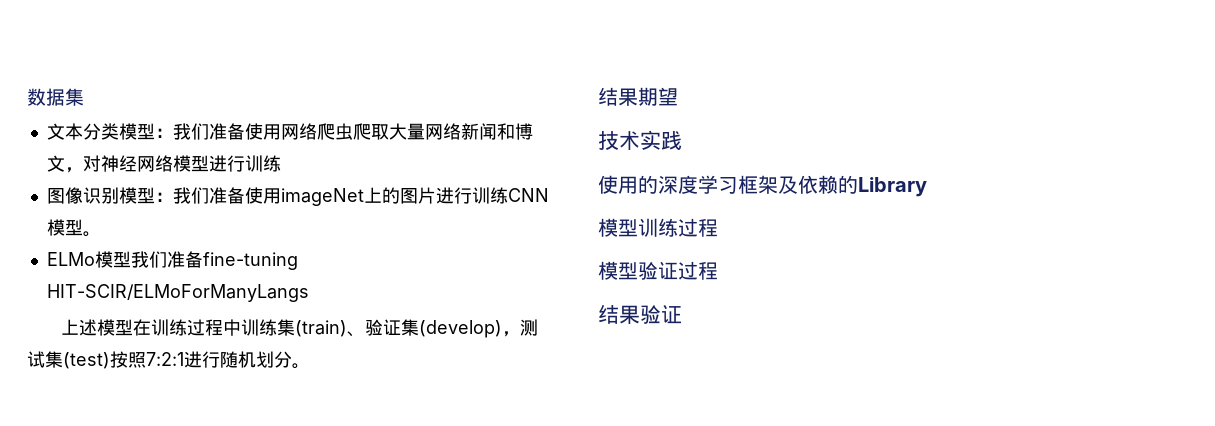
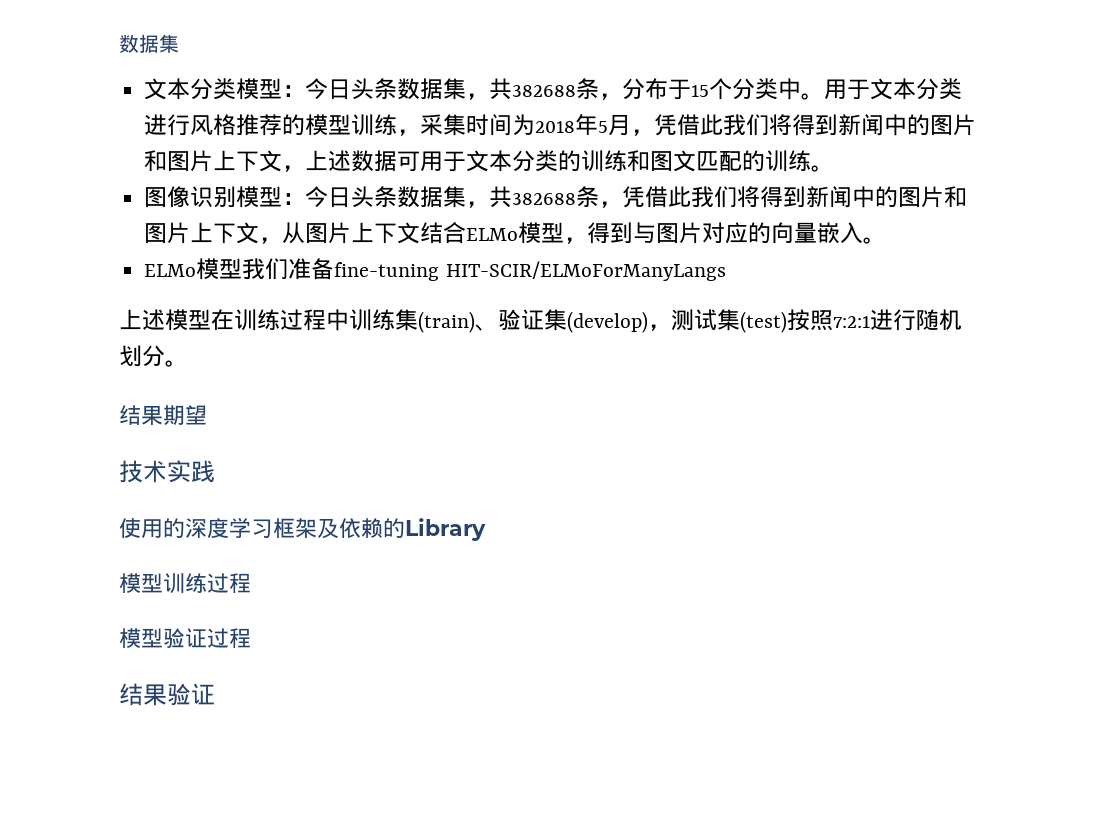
[172,123,533,140] [46,155,281,173] [46,187,549,206] [46,219,83,236] 我们准备使用网络爬虫爬取大量网络新闻和博文，对神经网络模型进行训练 // 图像识别模型：我们准备使用imageNet上的图片进行训练CNN模型 -> [305,78,963,100] [144,114,977,136] [144,150,835,172] [144,186,968,208] [144,222,864,244] 今日头条数据集，共382688条，分布于15个分类中。用于文本分类进行风格推荐的模型训练，采集时间为2018年5月，凭借此我们将得到新闻中的图片和图片上下文，上述数据可用于文本分类的训练和图文匹配的训练。 // 图像识别模型：今日头条数据集，共382688条，凭借此我们将得到新闻中的图片和图片上下文，从图片上下文结合ELMo模型，得到与图片对应的向量嵌入

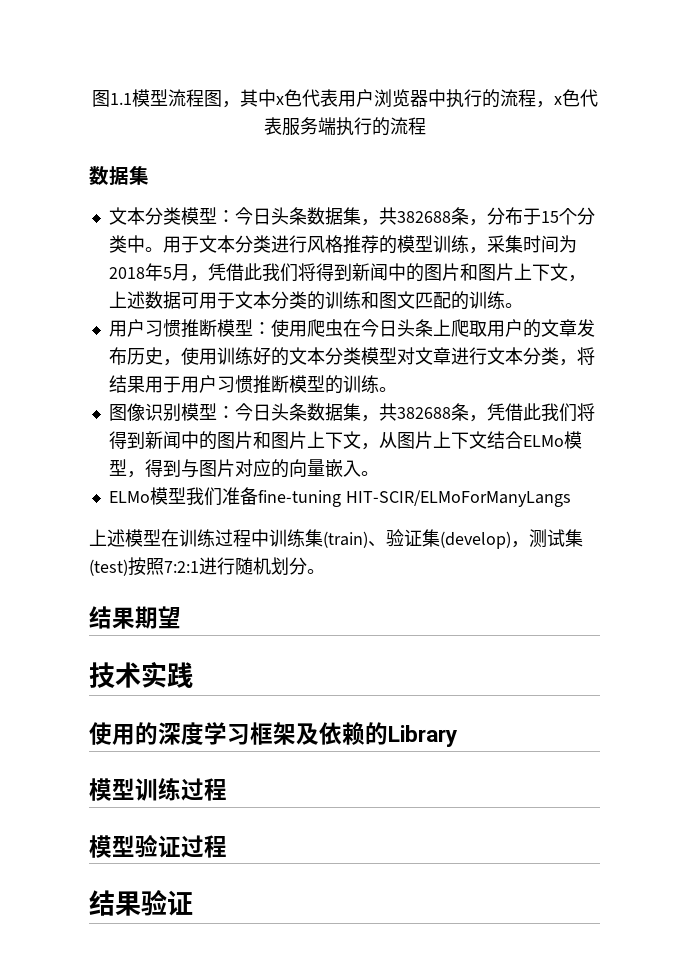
(119, 43) none -> [91,89,598,108] [263,117,426,136] 图1.1模型流程图，其中x色代表用户浏览器中执行的流程，x色代表服务端执行的流程 //
(835, 168) none -> [108,319,595,338] [108,347,595,366] [108,375,397,394] // 用户习惯推断模型：使用爬虫在今日头条上爬取用户的文章发布历史，使用训练好的文本分类模型对文章进行文本分类，将结果用于用户习惯推断模型的训练。

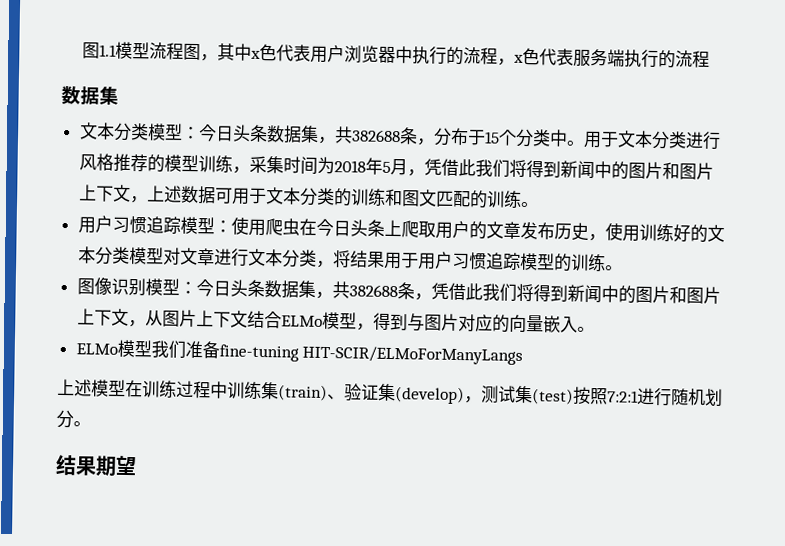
[180,319,217,338] 推断 -> [145,216,181,234] 追踪
[252,375,289,394] 推断 -> [485,252,521,270] 追踪
[89,662,193,688] [89,722,457,747] [89,778,227,801] [89,834,227,858] [89,890,193,916] // 技术实践 // 使用的深度学习框架及依赖的Library // 模型训练过程 // 模型验证过程 // 结果验证 -> (137, 465) none

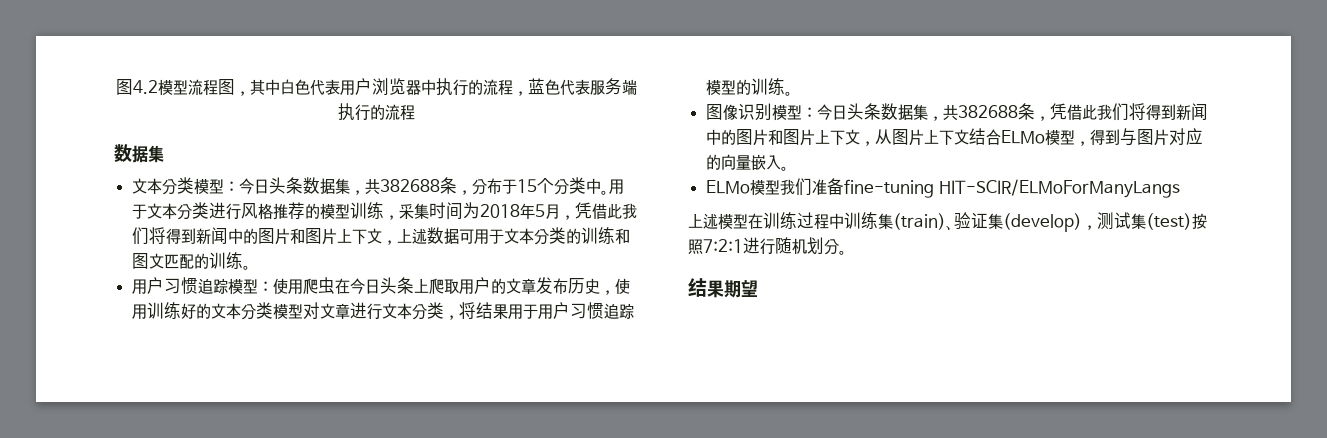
[82,42,117,59] 图1.1 -> [116,79,158,95] 图4.2
[250,50,261,59] x -> [280,79,295,95] 白
[513,54,524,63] x -> [528,78,545,95] 蓝

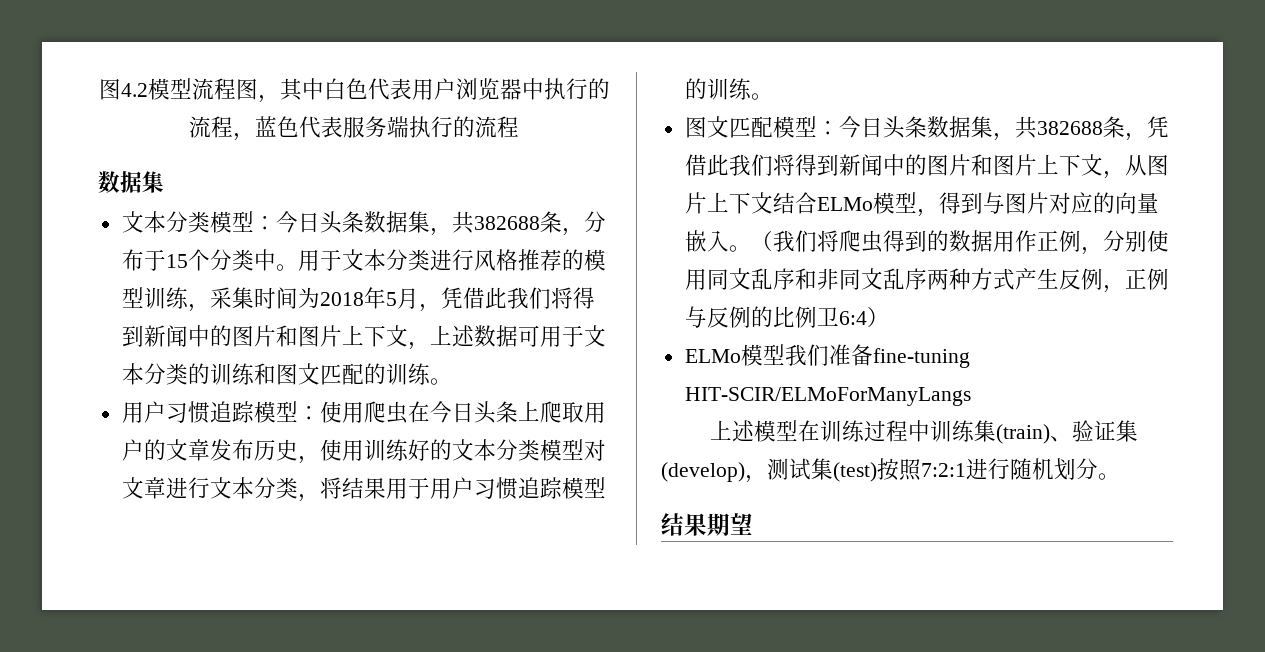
[723,103,773,121] 像识别 -> [706,116,773,138] 文匹配
(790, 168) none -> [750,230,1169,255] [684,268,1169,293] [684,306,889,328] （我们将爬虫得到的数据用作正例，分别使用同文乱序和非同文乱序两种方式产生反例，正例与反例的比例卫6:4）

